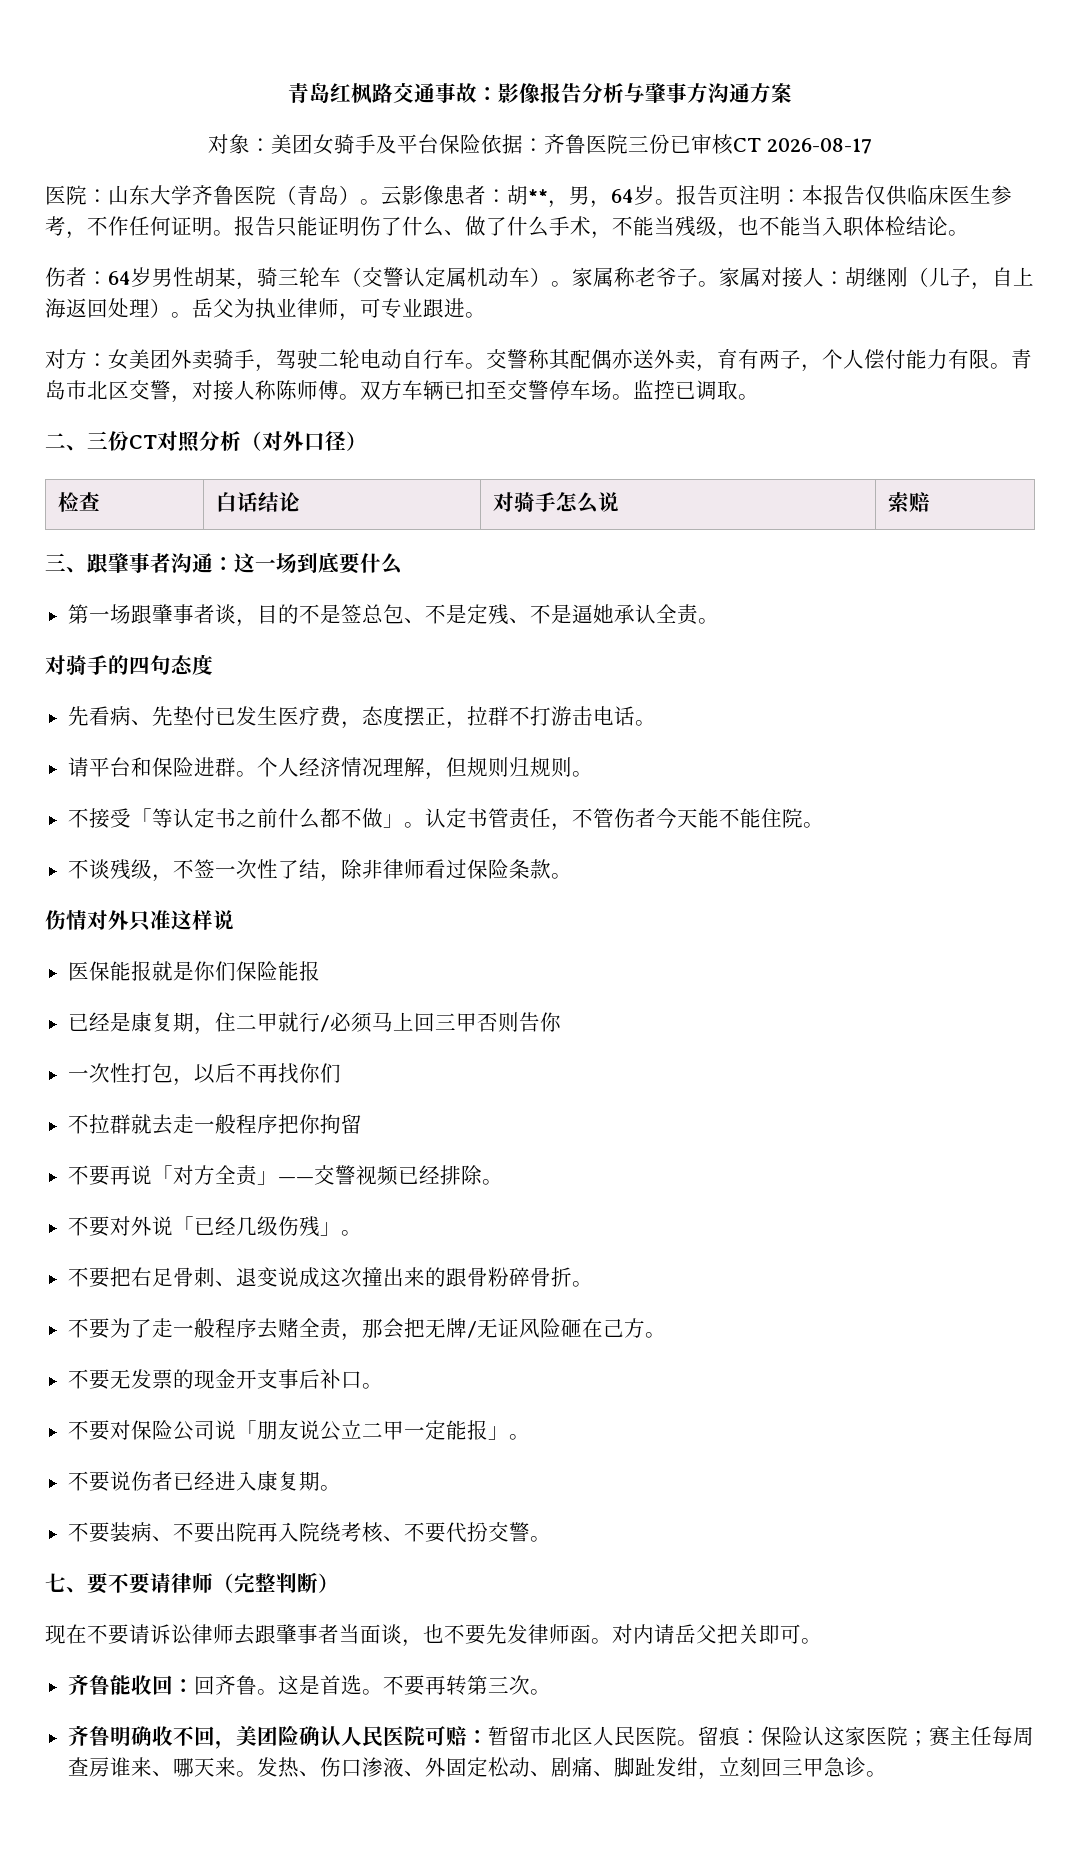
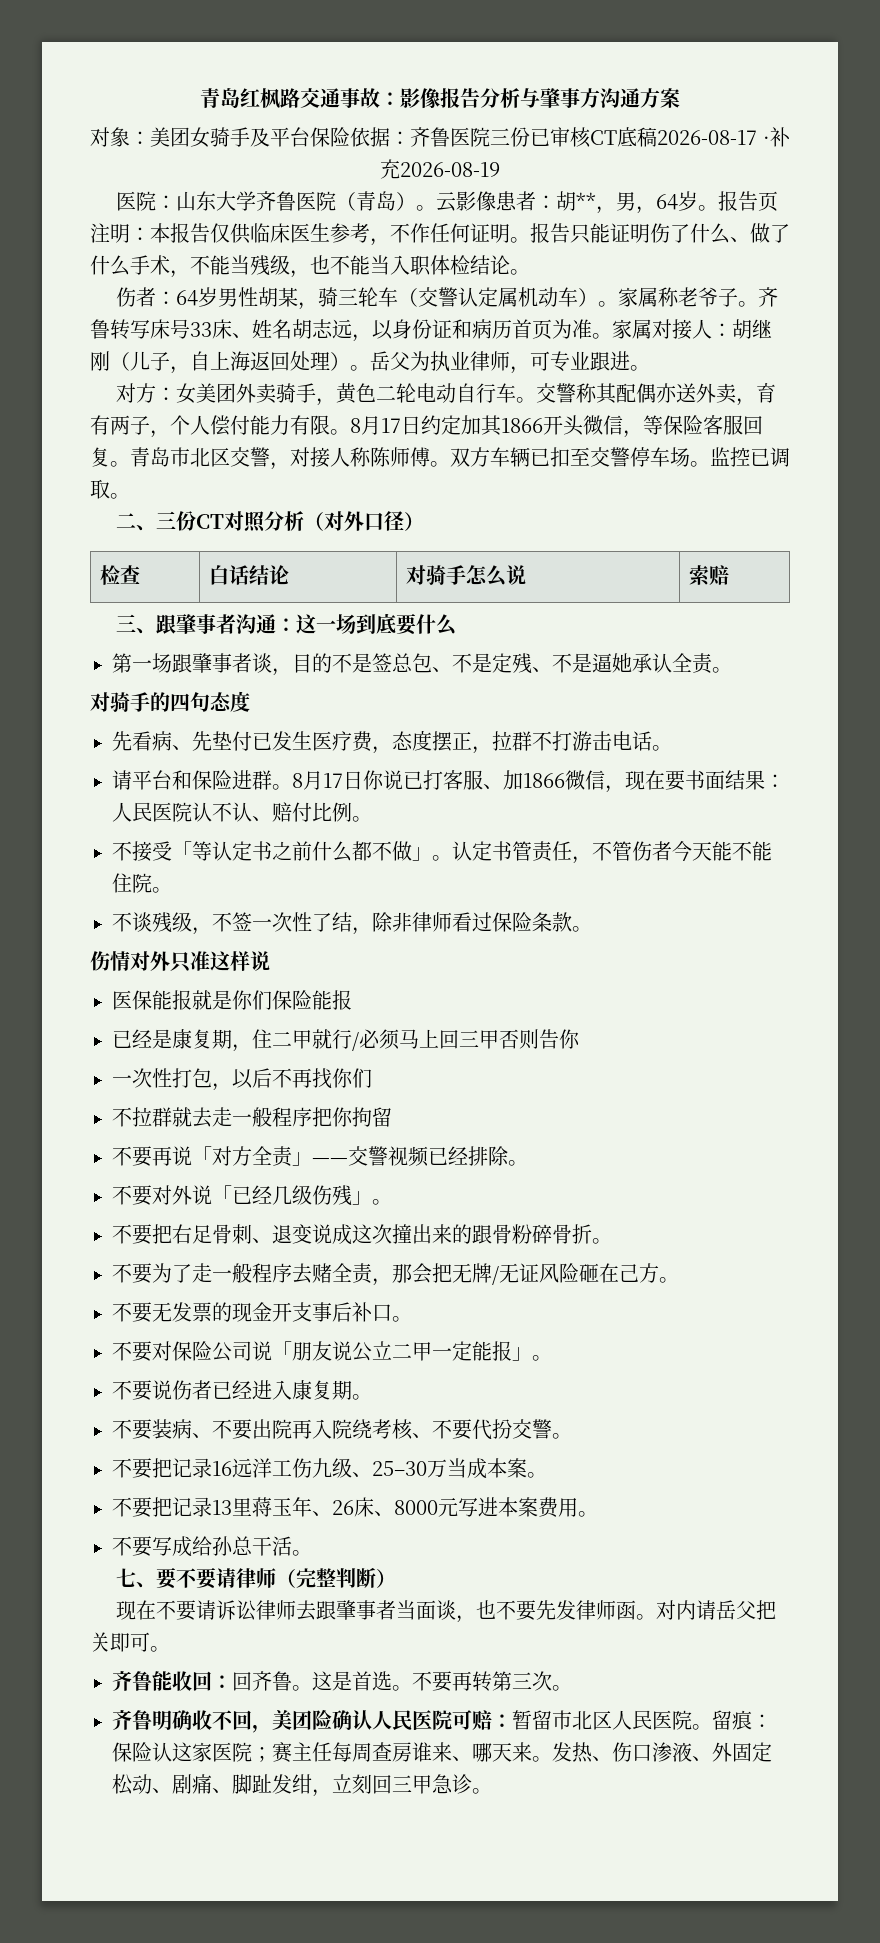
(762, 145) none -> [617,127,658,147] 底稿
(872, 146) none -> [762,127,790,147] [380,159,500,179] ·补充2026-08-19
(719, 284) none -> [758,287,779,307] [90,319,612,342] 齐鲁转写床号33床、姓名胡志远，以身份证和病历首页为准。
[276,349,318,369] 驾驶 -> [336,383,377,404] 黄色
(1011, 366) none -> [350,415,763,438] [90,447,130,467] 8月17日约定加其1866开头微信，等保险客服回复。
[256,757,572,780] 个人经济情况理解，但规则归规则 -> [292,770,785,793] [112,802,352,822] 8月17日你说已打客服、加1866微信，现在要书面结果：人民医院认不认、赔付比例
(551, 1539) none -> [112,1458,547,1479] [112,1497,598,1518] [112,1536,312,1557] // 不要把记录16远洋工伤九级、25–30万当成本案。 // 不要把记录13里蒋玉年、26床、8000元写进本案费用。 // 不要写成给孙总干活。

